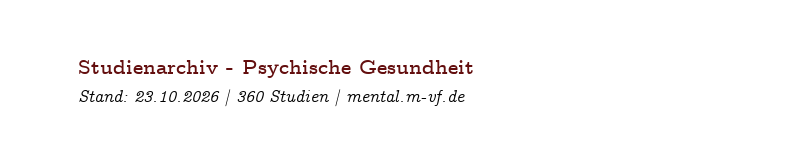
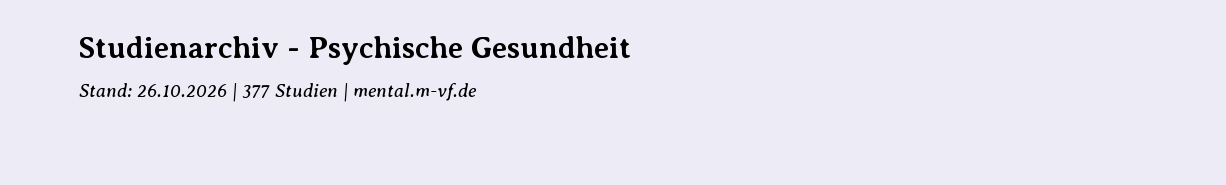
[134,89,264,107] 23.10.2026 | 360 -> [137,83,271,102] 26.10.2026 | 377

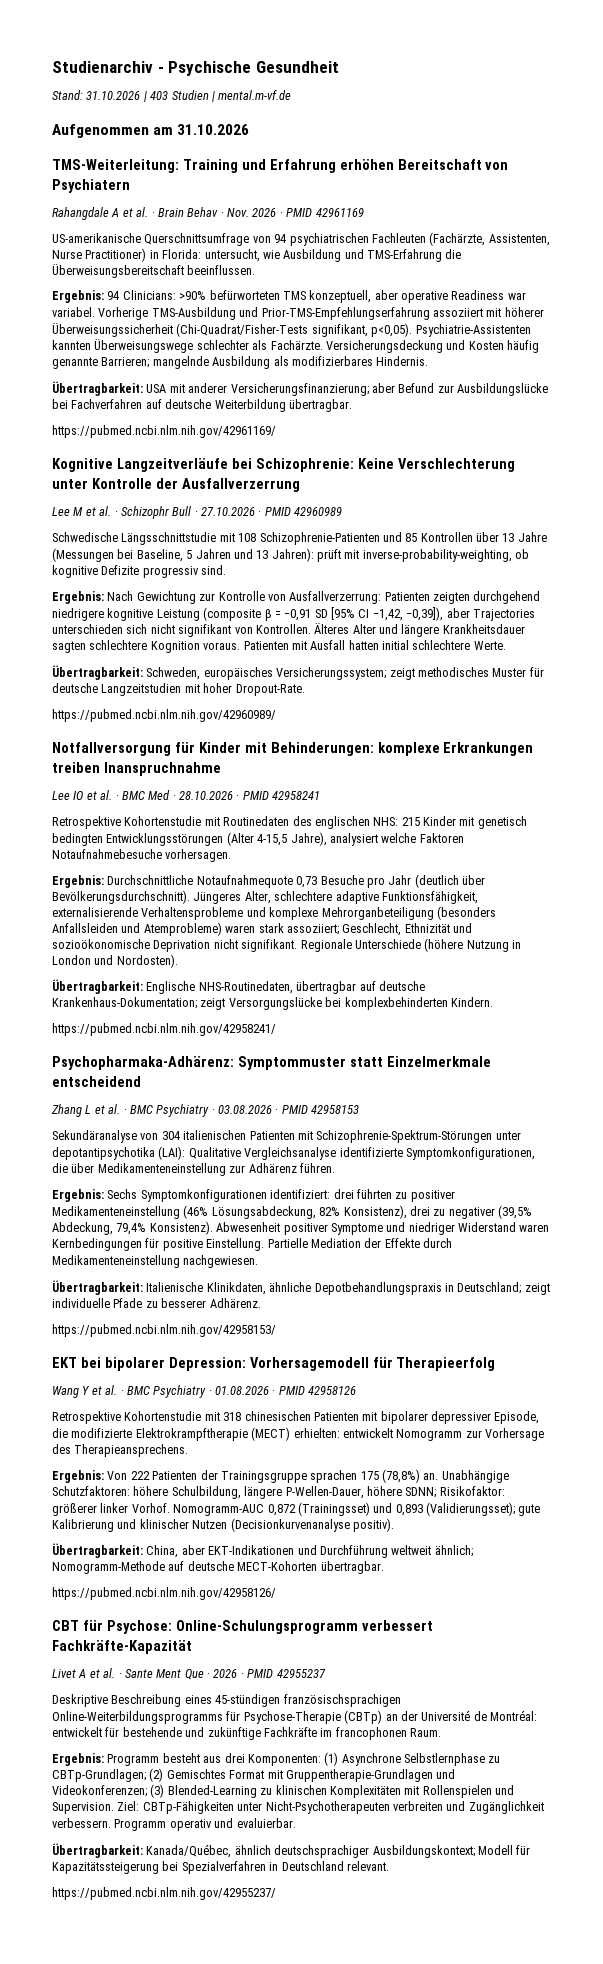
[137,83,271,102] 26.10.2026 | 377 -> [86,91,169,102] 31.10.2026 | 403
(477, 92) none -> [52,124,250,138] [52,159,509,173] [52,179,130,193] [52,207,364,220] [52,232,550,246] [52,248,462,262] [52,264,256,278] [52,290,526,303] [52,307,544,320] [52,323,531,337] [52,339,539,353] [52,356,429,369] [52,381,548,396] [52,399,352,412] [52,425,276,438] [52,458,515,472] [52,478,300,492] [52,506,343,519] [52,532,547,545] [52,548,530,562] [52,565,227,578] [52,591,541,604] [52,607,535,621] [52,623,525,637] [52,640,506,653] [52,665,544,680] [52,683,305,696] [52,709,276,722] [52,742,534,756] [52,762,221,776] [52,790,321,800] [52,816,527,829] [52,832,464,846] [52,849,232,862] [52,874,485,888] [52,890,478,904] [52,906,496,920] [52,922,472,936] [52,938,521,952] [52,954,178,968] [52,979,425,994] [52,997,493,1010] [52,1023,276,1036] [52,1056,491,1070] [52,1076,141,1087] [51,1104,360,1117] [52,1130,521,1143] [52,1146,535,1160] [52,1163,335,1176] [52,1189,455,1202] [52,1205,532,1219] [52,1221,550,1235] [52,1238,452,1251] [52,1255,259,1268] [52,1280,550,1295] [52,1298,261,1308] [52,1324,276,1337] [52,1357,496,1371] [52,1385,357,1398] [52,1411,540,1424] [52,1427,544,1441] [52,1444,189,1457] [52,1469,509,1483] [52,1486,505,1499] [52,1502,541,1516] [52,1518,394,1532] [52,1543,473,1558] [52,1561,384,1574] [52,1587,276,1600] [52,1620,433,1634] [52,1640,192,1654] [52,1668,326,1680] [52,1694,401,1707] [52,1710,537,1724] [52,1727,441,1740] [52,1752,501,1766] [52,1768,456,1782] [52,1784,514,1798] [52,1801,544,1814] [52,1818,296,1831] [52,1843,531,1858] [52,1861,389,1874] [52,1887,276,1900] // Aufgenommen am 31.10.2026 // TMS-Weiterleitung: Training und Erfahrung erhöhen Bereitschaft von Psychiatern // Rahangdale A et al. · Brain Behav · Nov. 2026 · PMID 42961169 // US-amerikanische Querschnittsumfrage von 94 psychiatrischen Fachleuten (Fachärzte, Assistenten, Nurse Practitioner) in Florida: untersucht, wie Ausbildung und TMS-Erfahrung die Überweisungsbereitschaft beeinflussen. // Ergebnis: 94 Clinicians: >90% befürworteten TMS konzeptuell, aber operative Readiness war variabel. Vorherige TMS-Ausbildung und Prior-TMS-Empfehlungserfahrung assoziiert mit höherer Überweisungssicherheit (Chi-Quadrat/Fisher-Tests signifikant, p<0,05). Psychiatrie-Assistenten kannten Überweisungswege schlechter als Fachärzte. Versicherungsdeckung und Kosten häufig genannte Barrieren; mangelnde Ausbildung als modifizierbares Hindernis. // Übertragbarkeit: USA mit anderer Versicherungsfinanzierung; aber Befund zur Ausbildungslücke bei Fachverfahren auf deutsche Weiterbildung übertragbar. // https://pubmed.ncbi.nlm.nih.gov/42961169/ // Kognitive Langzeitverläufe bei Schizophrenie: Keine Verschlechterung unter Kontrolle der Ausfallverzerrung // Lee M et al. · Schizophr Bull · 27.10.2026 · PMID 42960989 // Schwedische Längsschnittstudie mit 108 Schizophrenie-Patienten und 85 Kontrollen über 13 Jahre (Messungen bei Baseline, 5 Jahren und 13 Jahren): prüft mit inverse-probability-weighting, ob kognitive Defizite progressiv sind. // Ergebnis: Nach Gewichtung zur Kontrolle von Ausfallverzerrung: Patienten zeigten durchgehend niedrigere kognitive Leistung (composite β = −0,91 SD [95% CI −1,42, −0,39]), aber Trajectories unterschieden sich nicht signifikant von Kontrollen. Älteres Alter und längere Krankheitsdauer sagten schlechtere Kognition voraus. Patienten mit Ausfall hatten initial schlechtere Werte. // Übertragbarkeit: Schweden, europäisches Versicherungssystem; zeigt methodisches Muster für deutsche Langzeitstudien mit hoher Dropout-Rate. // https://pubmed.ncbi.nlm.nih.gov/42960989/ // Notfallversorgung für Kinder mit Behinderungen: komplexe Erkrankungen treiben Inanspruchnahme // Lee IO et al. · BMC Med · 28.10.2026 · PMID 42958241 // Retrospektive Kohortenstudie mit Routinedaten des englischen NHS: 215 Kinder mit genetisch bedingten Entwicklungsstörungen (Alter 4-15,5 Jahre), analysiert welche Faktoren Notaufnahmebesuche vorhersagen. // Ergebnis: Durchschnittliche Notaufnahmequote 0,73 Besuche pro Jahr (deutlich über Bevölkerungsdurchschnitt). Jüngeres Alter, schlechtere adaptive Funktionsfähigkeit, externalisierende Verhaltensprobleme und komplexe Mehrorganbeteiligung (besonders Anfallsleiden und Atemprobleme) waren stark assoziiert; Geschlecht, Ethnizität und sozioökonomische Deprivation nicht signifikant. Regionale Unterschiede (höhere Nutzung in London und Nordosten). // Übertragbarkeit: Englische NHS-Routinedaten, übertragbar auf deutsche Krankenhaus-Dokumentation; zeigt Versorgungslücke bei komplexbehinderten Kindern. // https://pubmed.ncbi.nlm.nih.gov/42958241/ // Psychopharmaka-Adhärenz: Symptommuster statt Einzelmerkmale entscheidend // Zhang L et al. · BMC Psychiatry · 03.08.2026 · PMID 42958153 // Sekundäranalyse von 304 italienischen Patienten mit Schizophrenie-Spektrum-Störungen unter depotantipsychotika (LAI): Qualitative Vergleichsanalyse identifizierte Symptomkonfigurationen, die über Medikamenteneinstellung zur Adhärenz führen. // Ergebnis: Sechs Symptomkonfigurationen identifiziert: drei führten zu positiver Medikamenteneinstellung (46% Lösungsabdeckung, 82% Konsistenz), drei zu negativer (39,5% Abdeckung, 79,4% Konsistenz). Abwesenheit positiver Symptome und niedriger Widerstand waren Kernbedingungen für positive Einstellung. Partielle Mediation der Effekte durch Medikamenteneinstellung nachgewiesen. // Übertragbarkeit: Italienische Klinikdaten, ähnliche Depotbehandlungspraxis in Deutschland; zeigt individuelle Pfade zu besserer Adhärenz. // https://pubmed.ncbi.nlm.nih.gov/42958153/ // EKT bei bipolarer Depression: Vorhersagemodell für Therapieerfolg // Wang Y et al. · BMC Psychiatry · 01.08.2026 · PMID 42958126 // Retrospektive Kohortenstudie mit 318 chinesischen Patienten mit bipolarer depressiver Episode, die modifizierte Elektrokrampftherapie (MECT) erhielten: entwickelt Nomogramm zur Vorhersage des Therapieansprechens. // Ergebnis: Von 222 Patienten der Trainingsgruppe sprachen 175 (78,8%) an. Unabhängige Schutzfaktoren: höhere Schulbildung, längere P-Wellen-Dauer, höhere SDNN; Risikofaktor: größerer linker Vorhof. Nomogramm-AUC 0,872 (Trainingsset) und 0,893 (Validierungsset); gute Kalibrierung und klinischer Nutzen (Decisionkurvenanalyse positiv). // Übertragbarkeit: China, aber EKT-Indikationen und Durchführung weltweit ähnlich; Nomogramm-Methode auf deutsche MECT-Kohorten übertragbar. // https://pubmed.ncbi.nlm.nih.gov/42958126/ // CBT für Psychose: Online-Schulungsprogramm verbessert Fachkräfte-Kapazität // Livet A et al. · Sante Ment Que · 2026 · PMID 42955237 // Deskriptive Beschreibung eines 45-stündigen französischsprachigen Online-Weiterbildungsprogramms für Psychose-Therapie (CBTp) an der Université de Montréal: entwickelt für bestehende und zukünftige Fachkräfte im francophonen Raum. // Ergebnis: Programm besteht aus drei Komponenten: (1) Asynchrone Selbstlernphase zu CBTp-Grundlagen; (2) Gemischtes Format mit Gruppentherapie-Grundlagen und Videokonferenzen; (3) Blended-Learning zu klinischen Komplexitäten mit Rollenspielen und Supervision. Ziel: CBTp-Fähigkeiten unter Nicht-Psychotherapeuten verbreiten und Zugänglichkeit verbessern. Programm operativ und evaluierbar. // Übertragbarkeit: Kanada/Québec, ähnlich deutschsprachiger Ausbildungskontext; Modell für Kapazitätssteigerung bei Spezialverfahren in Deutschland relevant. // https://pubmed.ncbi.nlm.nih.gov/42955237/

